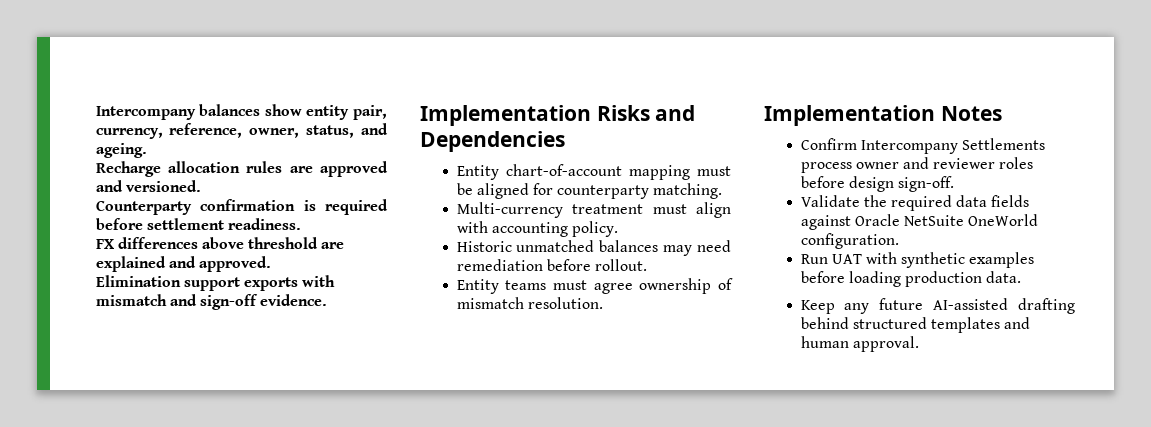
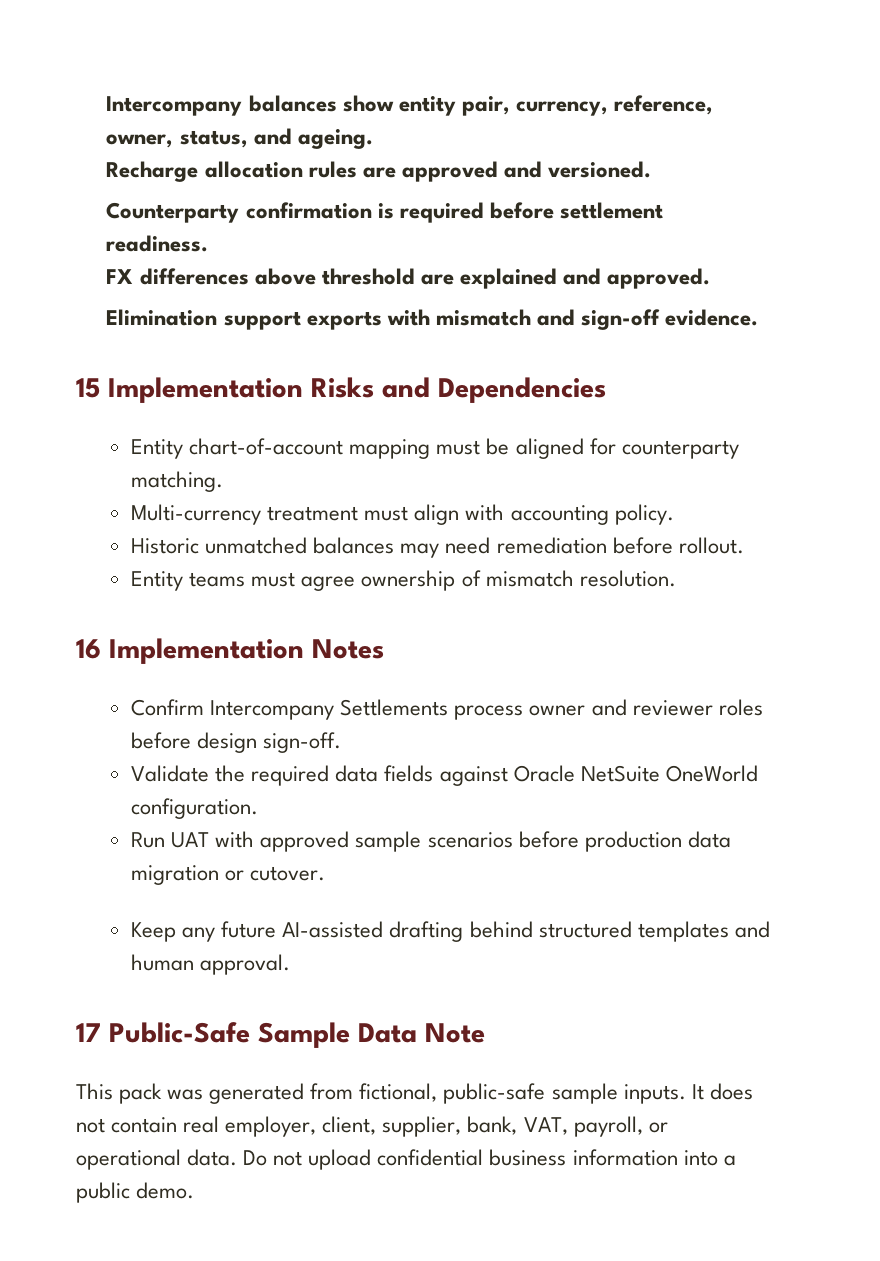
(328, 300) none -> [76,378,100,398] 15
(603, 303) none -> [76,639,101,659] 16
[901,252,1035,268] [800,271,1022,287] synthetic examples before loading production data. -> [260,831,731,852] [131,865,326,885] approved sample scenarios before production data migration or cutover.
(919, 344) none -> [76,1022,485,1048] [76,1083,753,1104] [76,1116,668,1137] [76,1149,736,1170] [76,1182,195,1203] // 17 Public-Safe Sample Data Note // This pack was generated from fictional, public-safe sample inputs. It does not contain real employer, client, supplier, bank, VAT, payroll, or operational data. Do not upload confidential business information into a public demo.

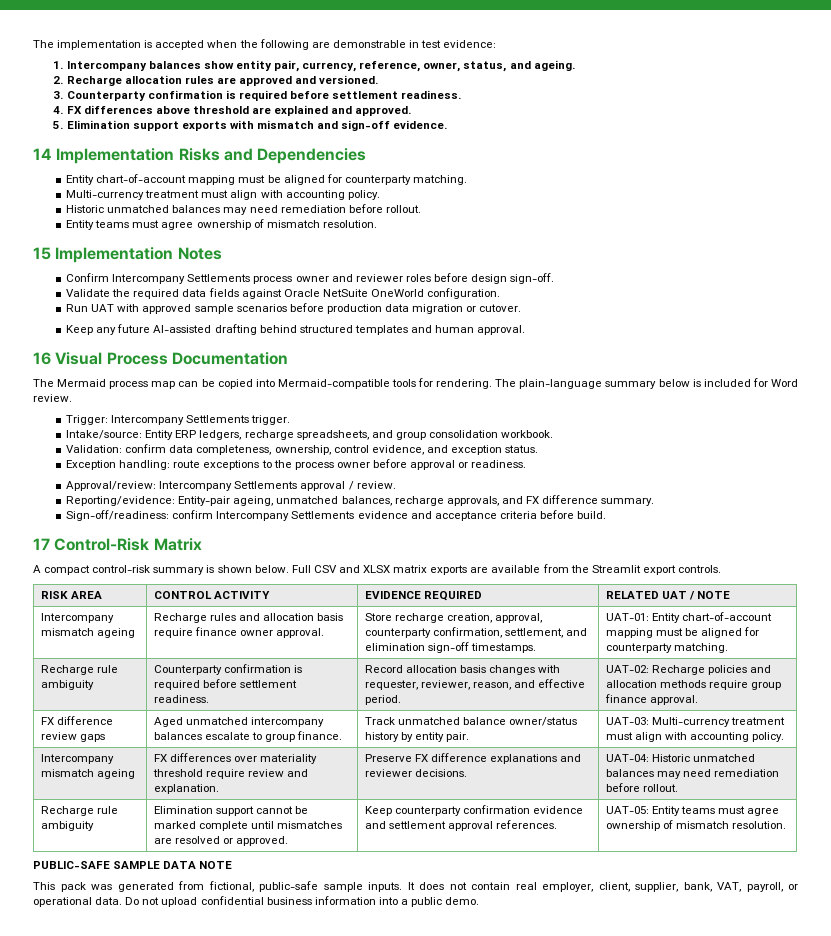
(106, 106) none -> [33,39,497,50] [53,61,64,69] The implementation is accepted when the following are demonstrable in test evidence: // 1.
(373, 139) none -> [53,76,64,84] 2.
(651, 169) none -> [53,91,64,99] 3.
(209, 243) none -> [53,106,64,114] 4.
(710, 278) none -> [53,121,64,129] 5.
[76,378,100,398] 15 -> [33,148,52,160] 14
[76,639,101,659] 16 -> [33,247,51,260] 15
[76,1022,485,1048] 17 Public-Safe Sample Data Note -> [33,352,288,365] [33,378,798,389] [33,394,72,402] [66,415,291,425] [66,430,554,440] [66,444,539,455] [66,459,527,470] [66,481,396,491] [66,495,655,506] [66,510,607,521] [33,538,202,551] [33,564,721,575] [40,591,102,599] [153,591,270,599] [364,591,482,601] [605,591,731,600] [40,613,114,623] [40,628,135,638] [153,613,344,623] [153,627,325,638] [364,613,543,623] [364,627,588,638] [364,642,537,653] [605,612,773,623] [605,627,760,638] [605,643,728,653] [40,665,118,675] [40,680,94,690] [153,664,303,675] [153,679,298,690] [153,695,209,703] [364,665,561,675] [364,679,586,690] [364,695,401,705] [605,665,772,675] [605,680,782,690] [604,694,698,705] [40,716,113,725] [40,732,105,742] [153,717,325,727] [153,731,343,742] [364,717,578,726] [364,732,470,742] [605,717,786,727] [605,732,785,742] [40,754,114,764] [40,769,135,779] [153,753,318,764] [152,769,309,779] [153,784,219,794] [364,753,582,764] [364,769,467,777] [605,754,756,762] [605,769,780,779] [605,783,678,792] [40,806,118,816] [40,821,94,831] [153,806,309,816] [153,821,343,831] [153,836,289,846] [364,805,584,816] [364,820,558,831] [605,806,780,816] [605,820,787,831] [33,861,233,869] 16 Visual Process Documentation // The Mermaid process map can be copied into Mermaid-compatible tools for rendering. The plain-language summary below is included for Word review. // Trigger: Intercompany Settlements trigger. // Intake/source: Entity ERP ledgers, recharge spreadsheets, and group consolidation workbook. // Validation: confirm data completeness, ownership, control evidence, and exception status. // Exception handling: route exceptions to the process owner before approval or readiness. // Approval/review: Intercompany Settlements approval / review. // Reporting/evidence: Entity-pair ageing, unmatched balances, recharge approvals, and FX difference summary. // Sign-off/readiness: confirm Intercompany Settlements evidence and acceptance criteria before build. // 17 Control-Risk Matrix // A compact control-risk summary is shown below. Full CSV and XLSX matrix exports are available from the Streamlit export controls. // RISK AREA | CONTROL ACTIVITY | EVIDENCE REQUIRED | RELATED UAT / NOTE // Intercompany mismatch ageing | Recharge rules and allocation basis require finance owner approval. | Store recharge creation, approval, counterparty confirmation, settlement, and elimination sign-off timestamps. | UAT-01: Entity chart-of-account mapping must be aligned for counterparty matching. // Recharge rule ambiguity | Counterparty confirmation is required before settlement readiness. | Record allocation basis changes with requester, reviewer, reason, and effective period. | UAT-02: Recharge policies and allocation methods require group finance approval. // FX difference review gaps | Aged unmatched intercompany balances escalate to group finance. | Track unmatched balance owner/status history by entity pair. | UAT-03: Multi-currency treatment must align with accounting policy. // Intercompany mismatch ageing | FX differences over materiality threshold require review and explanation. | Preserve FX difference explanations and reviewer decisions. | UAT-04: Historic unmatched balances may need remediation before rollout. // Recharge rule ambiguity | Elimination support cannot be marked complete until mismatches are resolved or approved. | Keep counterparty confirmation evidence and settlement approval references. | UAT-05: Entity teams must agree ownership of mismatch resolution. // PUBLIC-SAFE SAMPLE DATA NOTE

